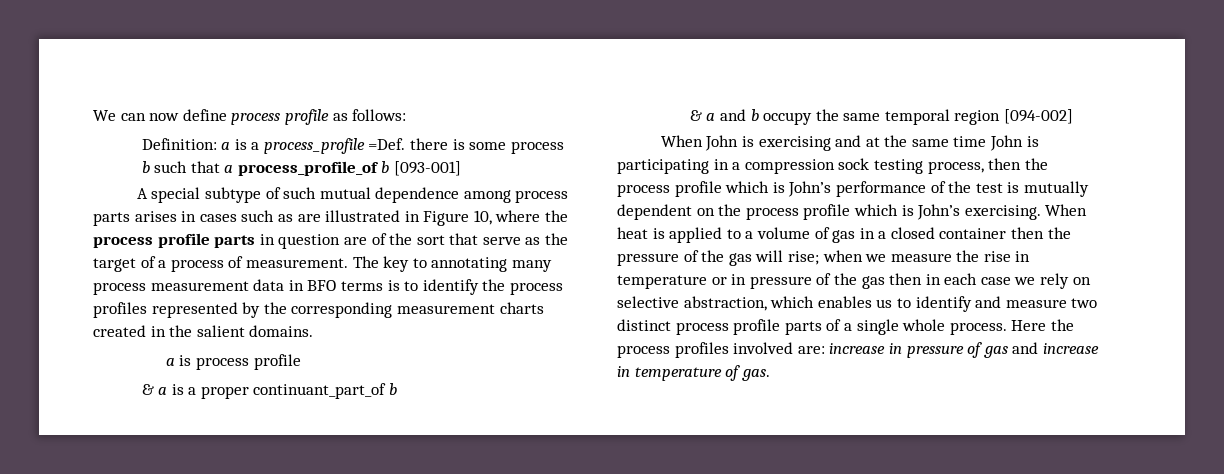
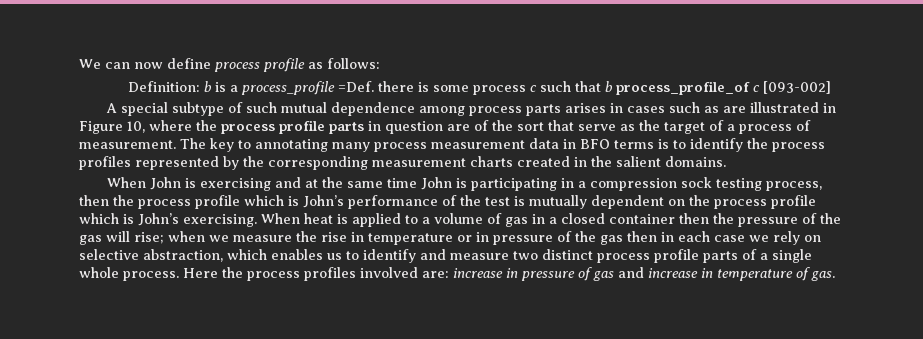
[221,142,231,150] a -> [203,81,212,92] b
[141,161,150,173] b -> [529,85,537,92] c
[224,161,462,176] a process_profile_of b [093-001] -> [604,81,831,95] b process_profile_of c [093-002]
[165,354,301,370] [141,383,398,399] [689,109,1074,125] // a is process profile // & a is a proper continuant_part_of b // & a and b occupy the same temporal region [094-002] -> (726, 161) none

